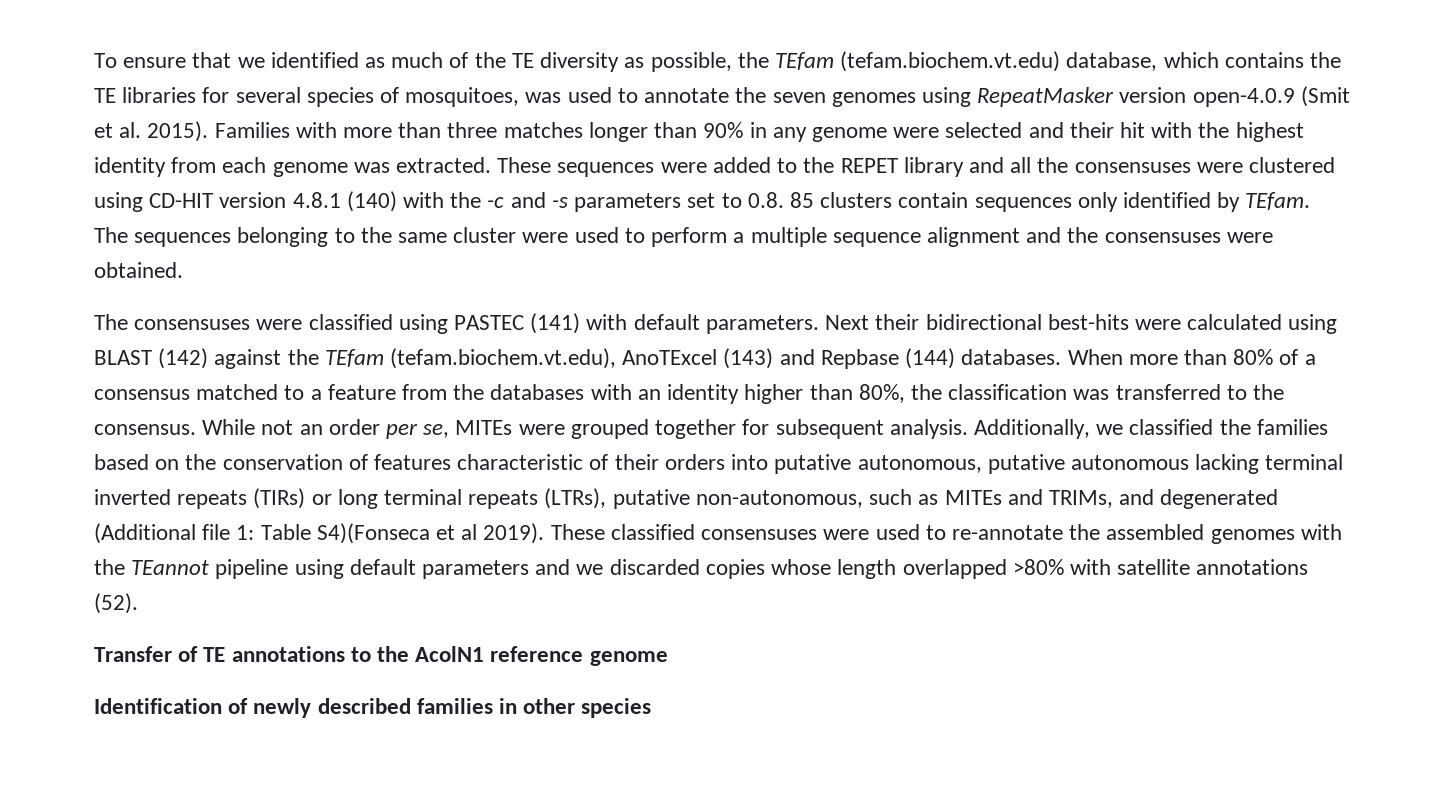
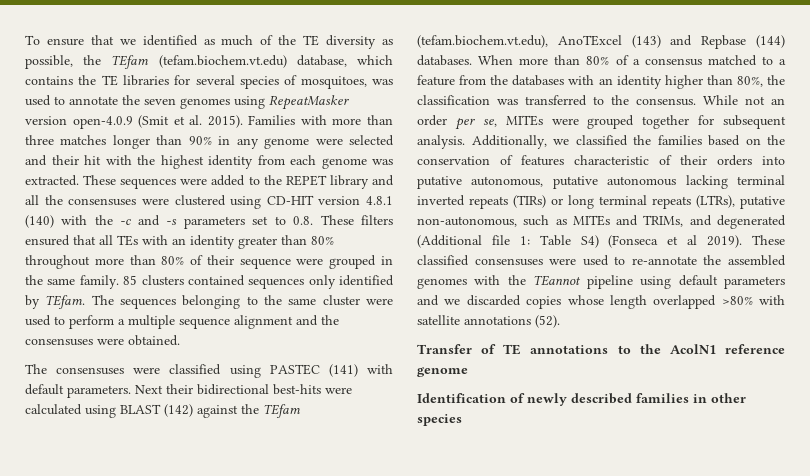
(784, 200) none -> [320,215,393,225] [25,235,334,249] [25,255,393,269] [25,275,119,289] These filters ensured that all TEs with an identity greater than 80% throughout more than 80% of their sequence were grouped in the same family.
[898,192,969,208] contain -> [187,275,245,286] contained
[316,523,430,544] S4)(Fonseca -> [580,235,659,248] S4) (Fonseca

